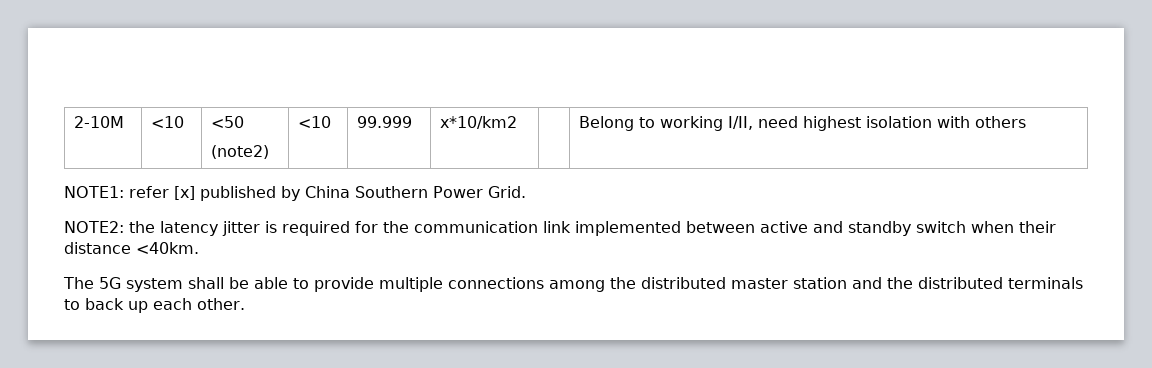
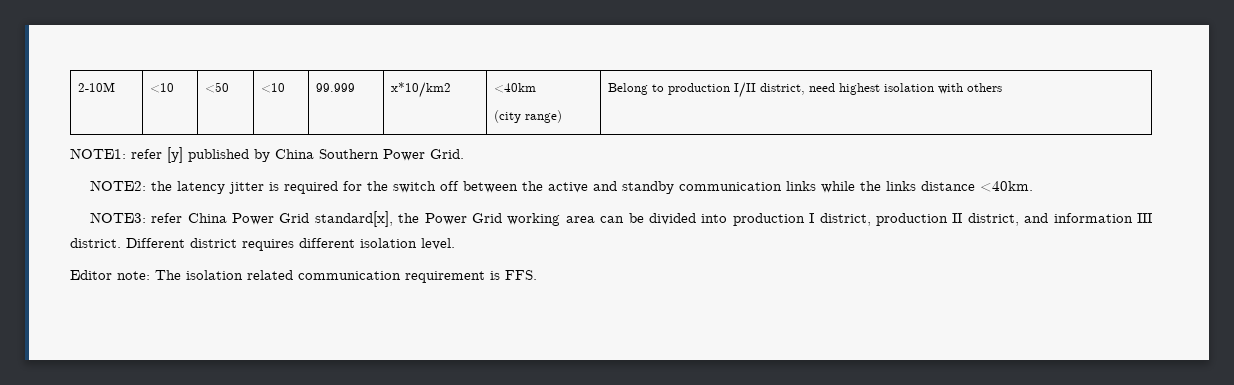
[211,145,270,159] // (note2) -> (230, 87) none
(518, 122) none -> [494,83,537,93] [494,110,563,123] <40km // (city range)
[660,116,754,131] working I/II, -> [668,82,806,98] production I/II district,
[174,186,195,200] [x] -> [167,147,183,163] [y]
[414,221,1056,236] [64,242,199,254] [63,277,1083,292] [64,298,245,313] communication link implemented between active and standby switch when their distance <40km. // The 5G system shall be able to provide multiple connections among the distributed master station and the distributed terminals to back up each other. -> [392,181,1033,194] [89,211,1153,227] [70,238,455,251] [70,270,537,283] switch off between the active and standby communication links while the links distance <40km. // NOTE3: refer China Power Grid standard[x], the Power Grid working area can be divided into production I district, production II district, and information III district. Different district requires different isolation level. // Editor note: The isolation related communication requirement is FFS.

